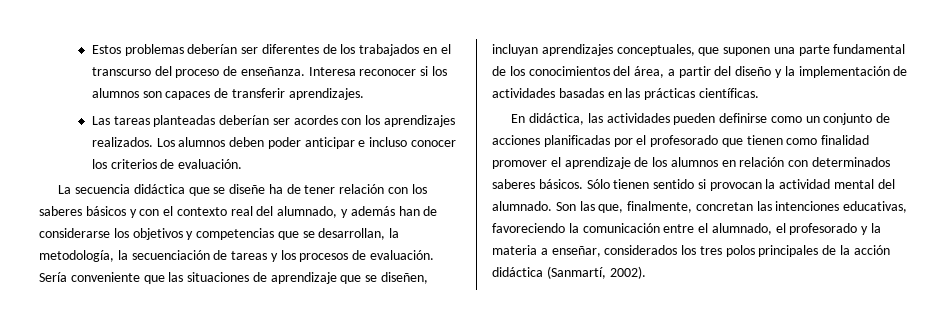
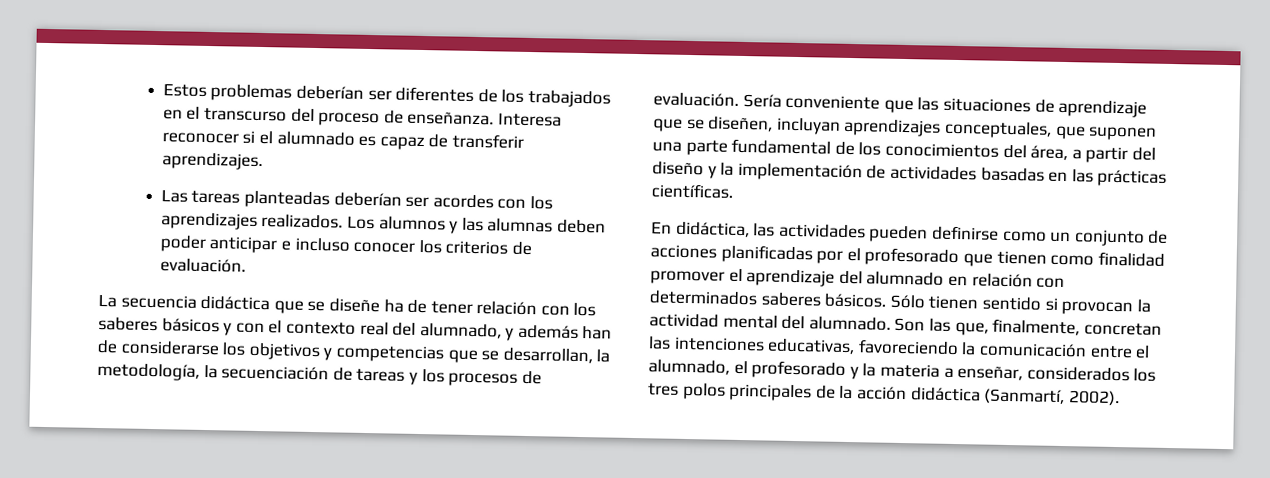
[432,66,448,76] [91,88,211,100] los alumnos son capaces -> [259,130,425,151] el alumnado es capaz
(226, 142) none -> [449,217,554,234] y las alumnas
[634,157,718,167] de los alumnos -> [838,270,945,286] del alumnado

